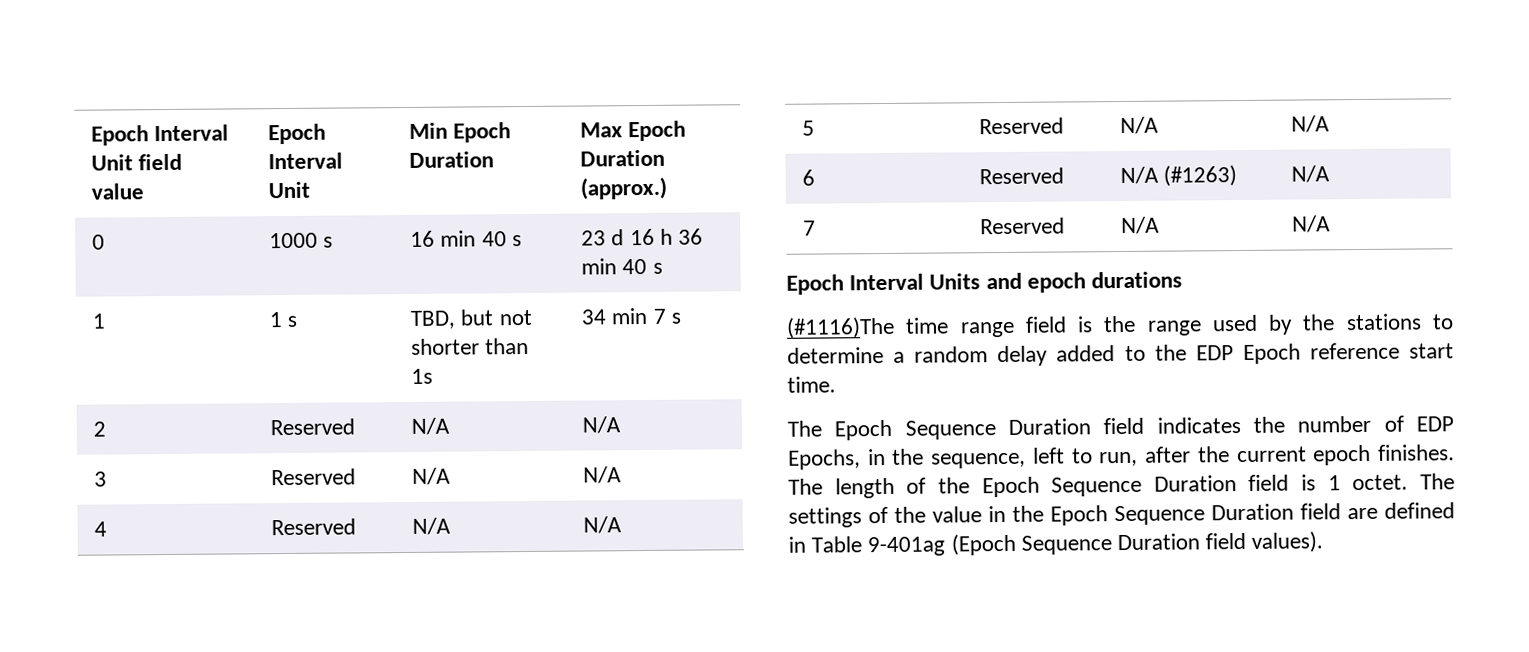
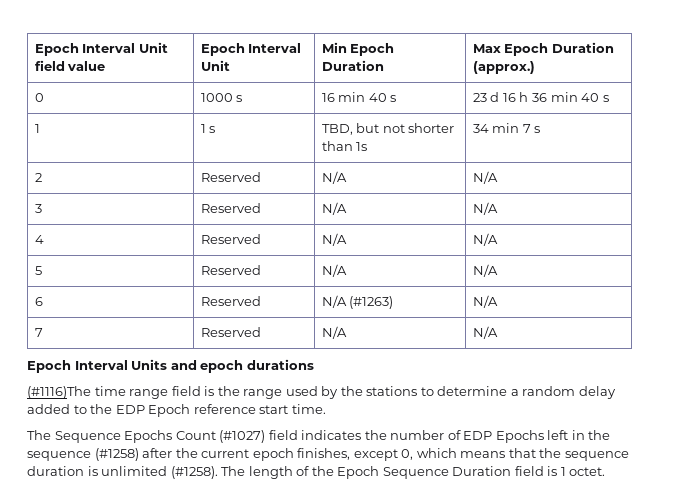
[834,418,1091,441] Epoch Sequence Duration -> [54,430,266,443] Sequence Epochs Count (#1027)
[788,444,1455,470] Epochs, in the sequence, left to run, after the current epoch finishes. -> [495,430,611,443] [27,448,629,461] [27,466,218,479] Epochs left in the sequence (#1258) after the current epoch finishes, except 0, which means that the sequence duration is unlimited (#1258).
[1420,473,1455,490] [788,502,1455,528] [788,531,1324,557] The settings of the value in the Epoch Sequence Duration field are defined in Table 9-401ag (Epoch Sequence Duration field values). -> (606, 471) none

